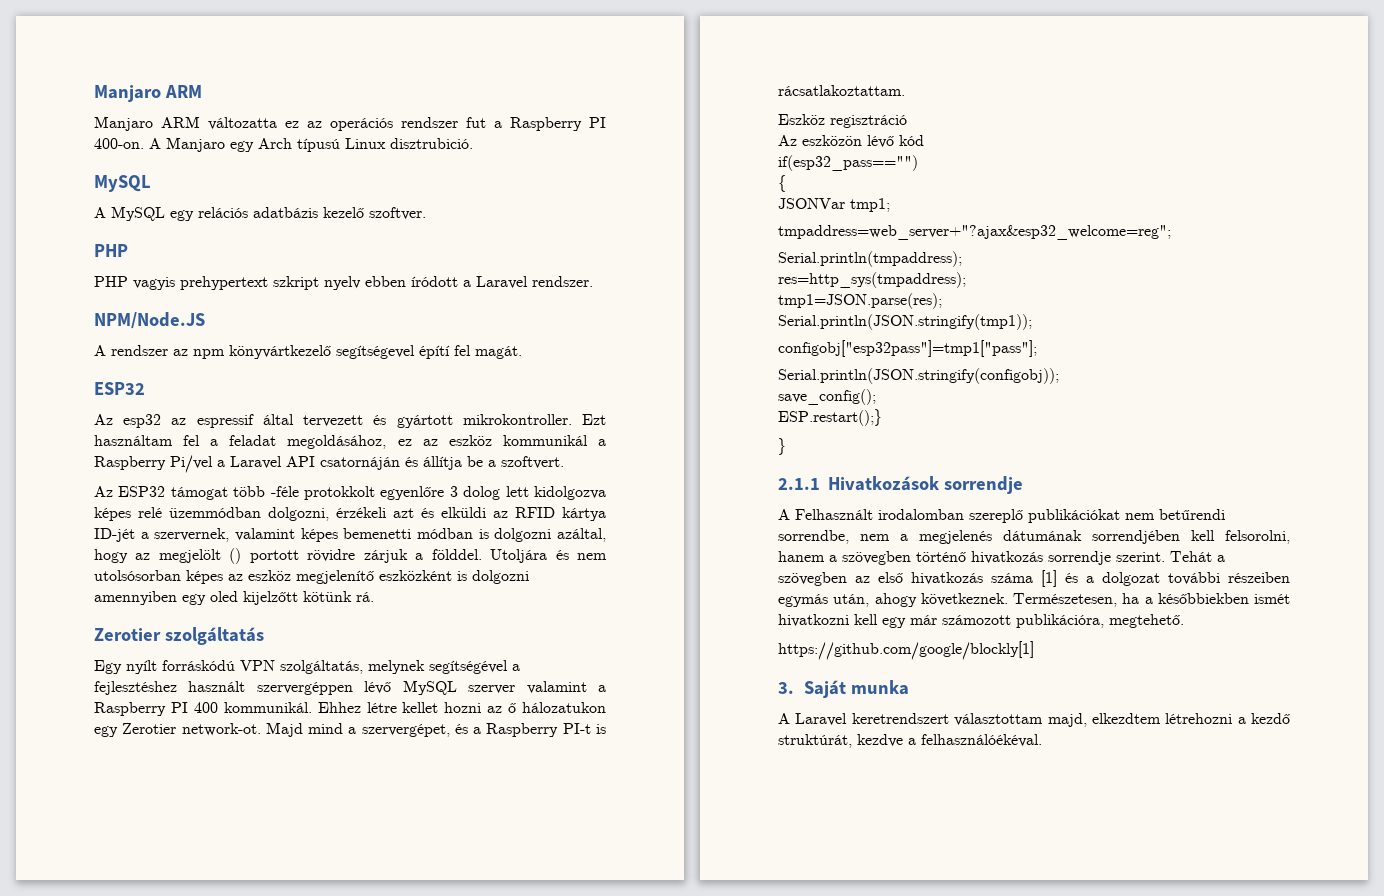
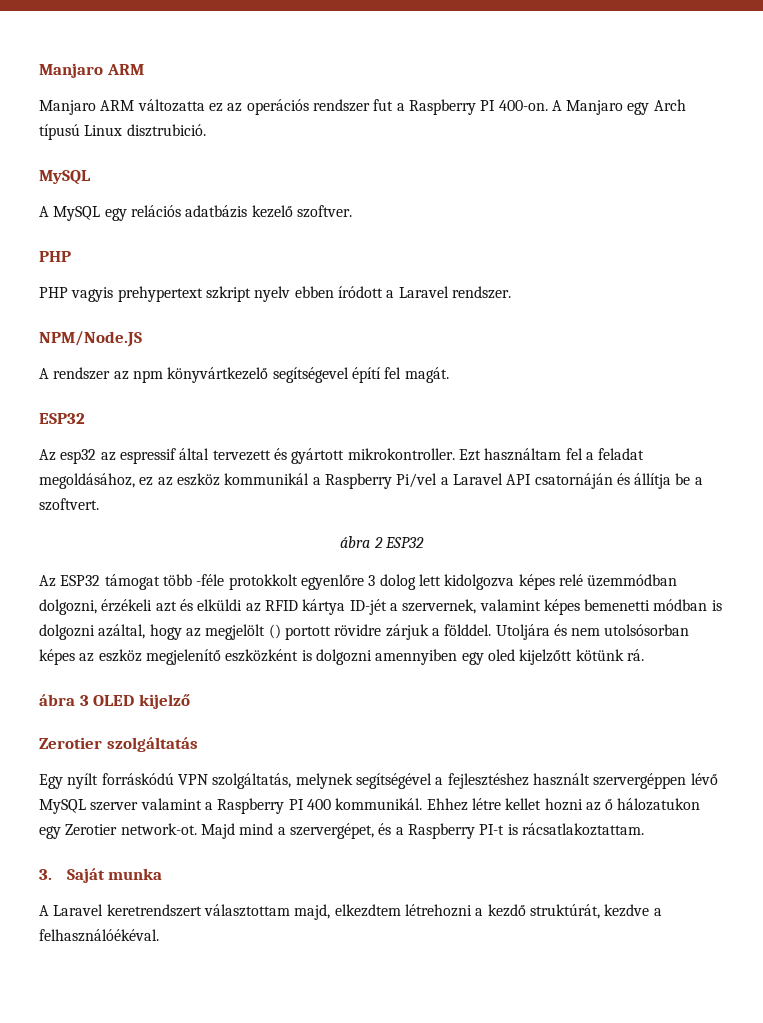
(564, 462) none -> [340,536,424,548] // ábra 2 ESP32
(374, 597) none -> [39,694,190,709] // ábra 3 OLED kijelző
[778,114,907,128] [778,135,924,148] [778,155,918,171] [778,175,786,192] [778,198,890,212] [778,225,1171,240] [778,251,962,267] [778,272,966,288] [778,293,942,309] [778,314,1032,330] [778,340,1037,357] [778,368,1059,384] [778,389,876,405] [778,409,882,426] [778,438,786,455] [778,476,1023,494] [778,509,1225,523] [778,530,1290,544] [778,551,1225,565] [778,570,1290,587] [778,593,1290,607] [778,614,1184,628] [778,641,1034,660] // Eszköz regisztráció // Az eszközön lévő kód // if(esp32_pass=="") // { // JSONVar tmp1; // tmpaddress=web_server+"?ajax&esp32_welcome=reg"; // Serial.println(tmpaddress); // res=http_sys(tmpaddress); // tmp1=JSON.parse(res); // Serial.println(JSON.stringify(tmp1)); // configobj["esp32pass"]=tmp1["pass"]; // Serial.println(JSON.stringify(configobj)); // save_config(); // ESP.restart();} // } // 2.1.1 Hivatkozások sorrendje // A Felhasznált irodalomban szereplő publikációkat nem betűrendi sorrendbe, nem a megjelenés dátumának sorrendjében kell felsorolni, hanem a szövegben történő hivatkozás sorrendje szerint. Tehát a szövegben az első hivatkozás száma [1] és a dolgozat további részeiben egymás után, ahogy következnek. Természetesen, ha a későbbiekben ismét hivatkozni kell egy már számozott publikációra, megtehető. // https://github.com/google/blockly[1] -> (644, 829) none

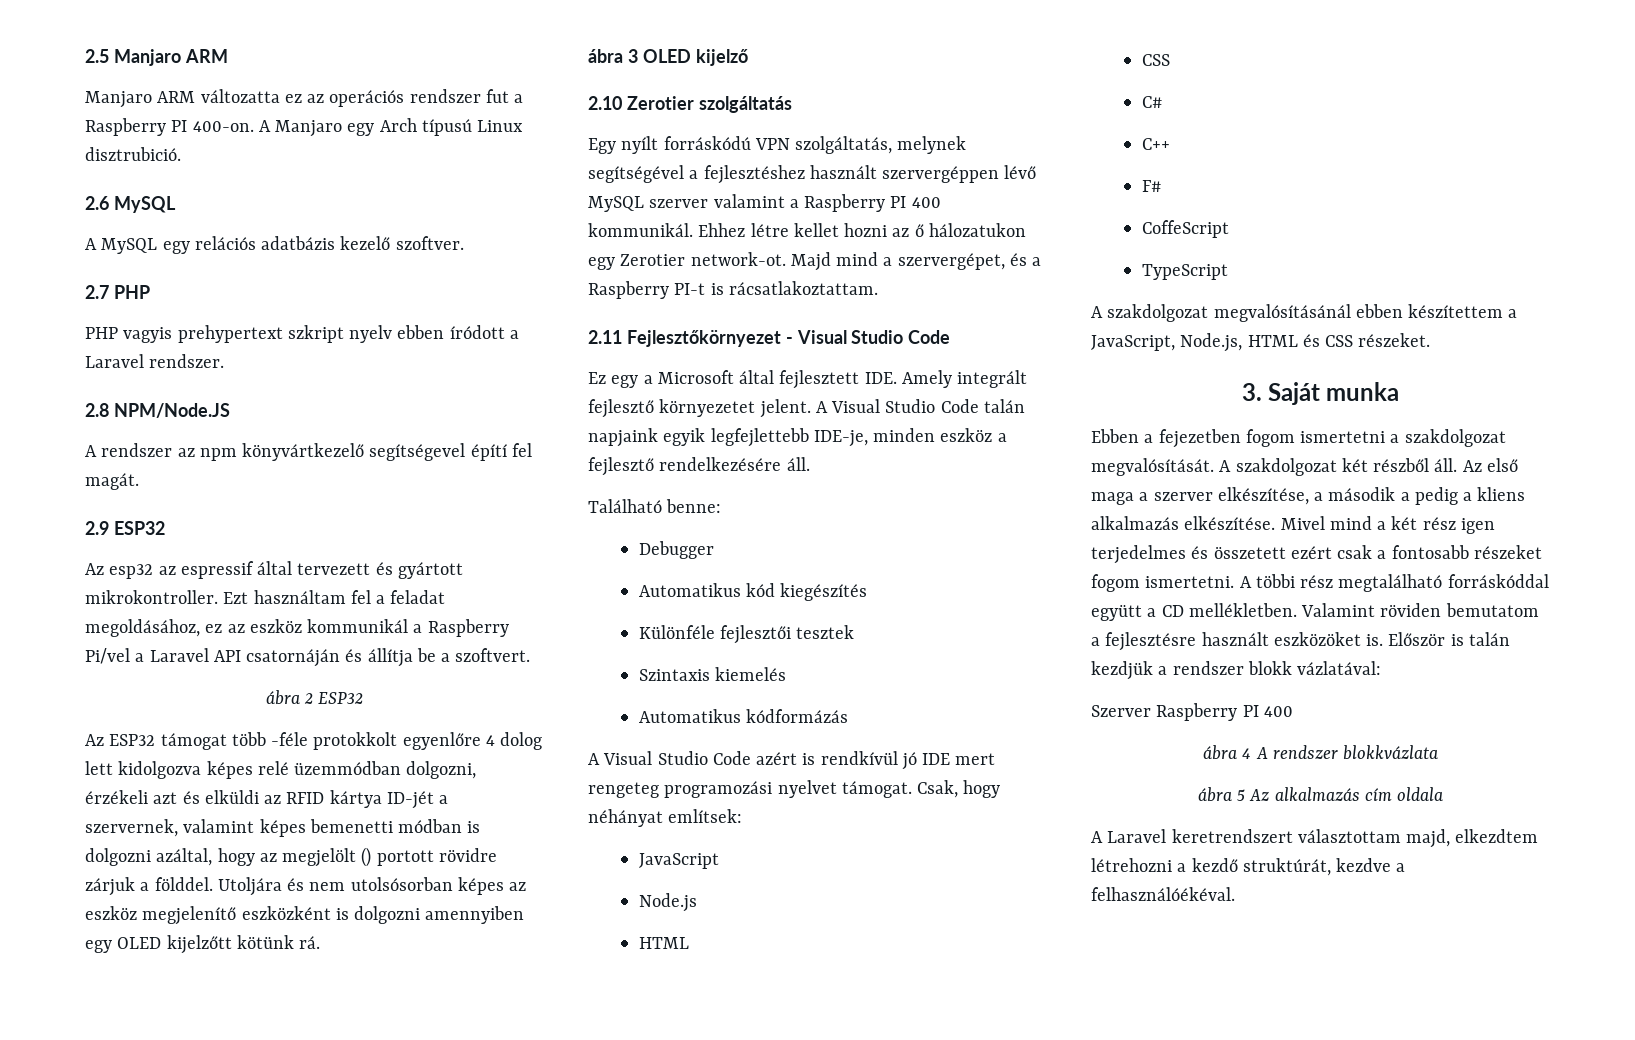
(39, 70) none -> [85,49,109,63] 2.5
(206, 130) none -> [85,196,109,210] 2.6
(352, 211) none -> [85,285,109,299] 2.7
(511, 292) none -> [85,403,109,417] 2.8
(449, 375) none -> [85,521,109,535] 2.9
[368,575,376,586] 3 -> [485,735,495,746] 4
[487,649,515,661] oled -> [117,937,162,949] OLED
(190, 701) none -> [588,96,622,110] 2.10
[39,868,163,883] 3. Saját munka -> [588,330,951,347] [588,370,1028,389] [588,399,1025,418] [588,428,1007,447] [588,457,810,476] [588,499,722,513] [638,541,714,559] [638,583,868,601] [638,625,855,644] [638,667,787,681] [638,709,849,723] [588,751,996,770] [588,780,1001,798] [588,809,743,827] [638,853,719,869] [638,893,697,912] [638,937,689,949] [1141,54,1170,66] [1141,96,1163,108] [1141,138,1170,150] [1141,180,1162,192] [1141,220,1229,238] [1141,264,1228,280] [1091,304,1518,322] [1091,333,1431,352] [1241,382,1400,405] [1091,429,1506,448] [1091,458,1518,476] [1091,487,1526,505] [1091,516,1495,534] [1091,545,1542,564] [1091,574,1549,592] [1091,603,1539,621] [1091,632,1510,651] [1091,661,1382,680] [1091,703,1293,721] [1202,745,1439,760] [1197,787,1444,802] 2.11 Fejlesztőkörnyezet - Visual Studio Code // Ez egy a Microsoft által fejlesztett IDE. Amely integrált fejlesztő környezetet jelent. A Visual Studio Code talán napjaink egyik legfejlettebb IDE-je, minden eszköz a fejlesztő rendelkezésére áll. // Található benne: // Debugger // Automatikus kód kiegészítés // Különféle fejlesztői tesztek // Szintaxis kiemelés // Automatikus kódformázás // A Visual Studio Code azért is rendkívül jó IDE mert rengeteg programozási nyelvet támogat. Csak, hogy néhányat említsek: // JavaScript // Node.js // HTML // CSS // C# // C++ // F# // CoffeScript // TypeScript // A szakdolgozat megvalósításánál ebben készítettem a JavaScript, Node.js, HTML és CSS részeket. // 3. Saját munka // Ebben a fejezetben fogom ismertetni a szakdolgozat megvalósítását. A szakdolgozat két részből áll. Az első maga a szerver elkészítése, a második a pedig a kliens alkalmazás elkészítése. Mivel mind a két rész igen terjedelmes és összetett ezért csak a fontosabb részeket fogom ismertetni. A többi rész megtalálható forráskóddal együtt a CD mellékletben. Valamint röviden bemutatom a fejlesztésre használt eszközöket is. Először is talán kezdjük a rendszer blokk vázlatával: // Szerver Raspberry PI 400 // ábra 4 A rendszer blokkvázlata // ábra 5 Az alkalmazás cím oldala

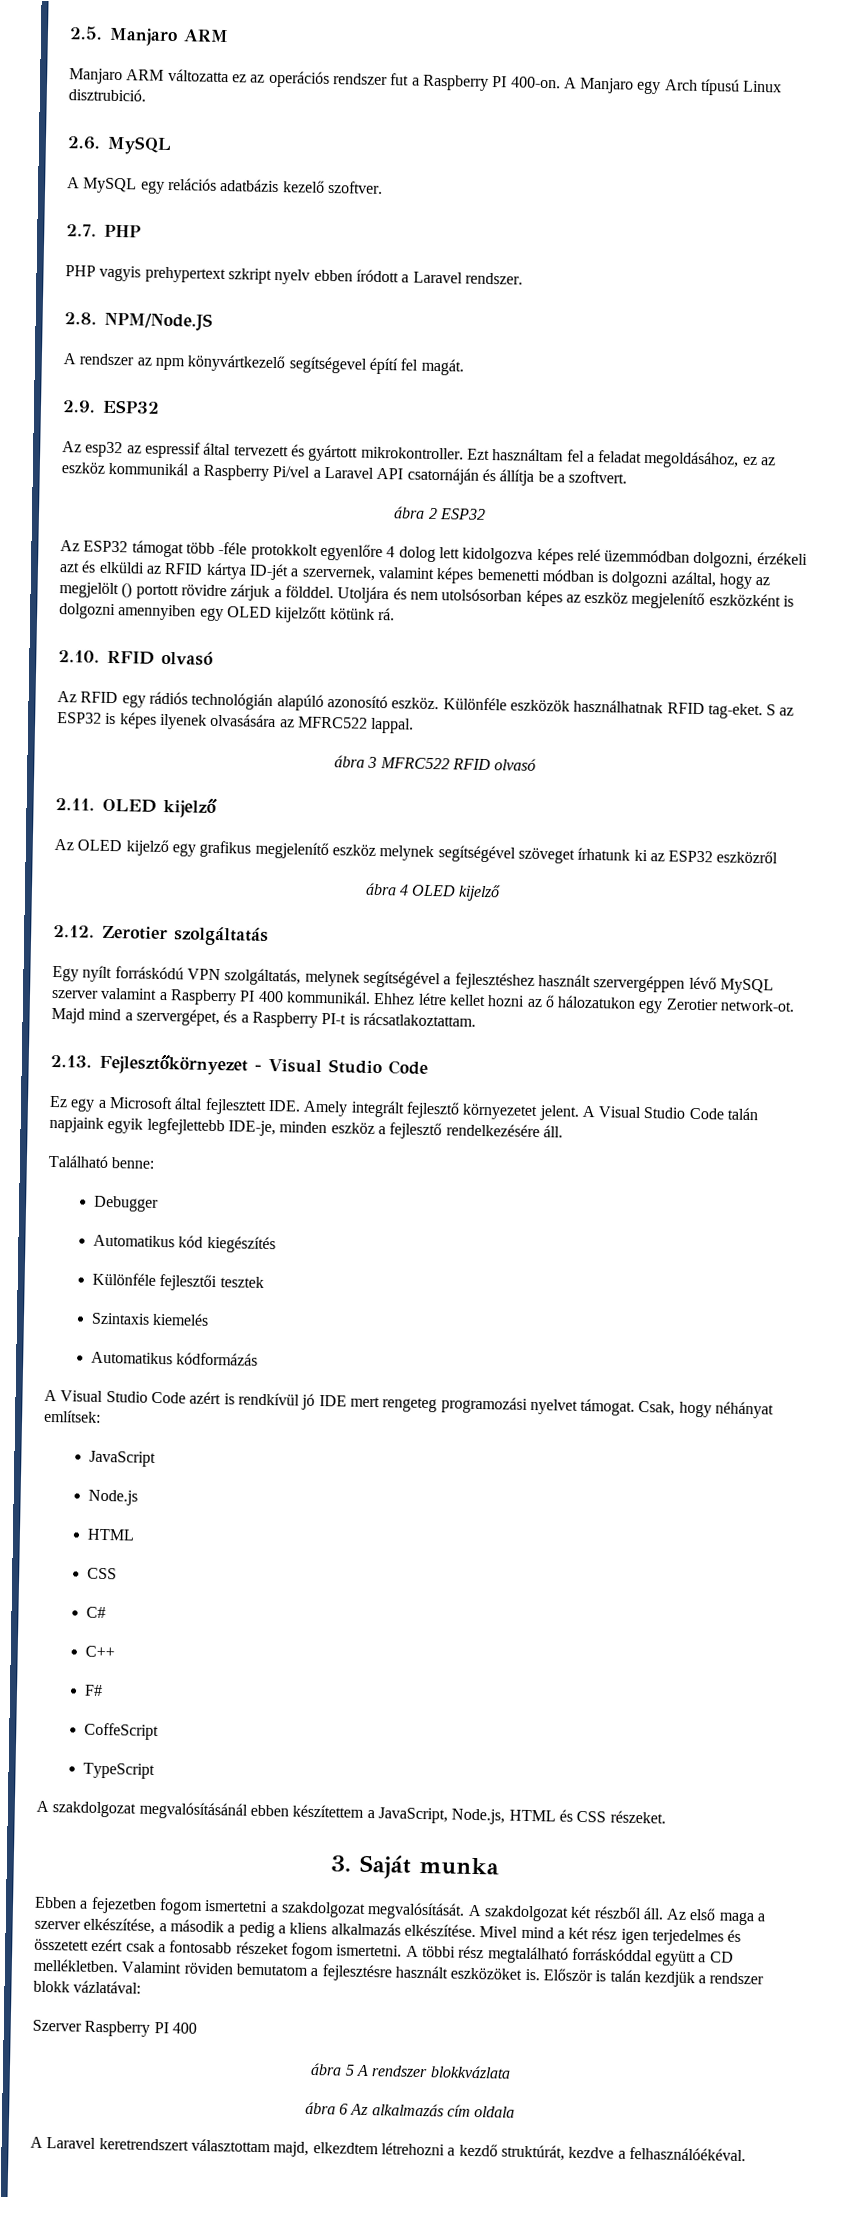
[85,49,109,63] 2.5 -> [69,26,103,40] 2.5.
[85,196,109,210] 2.6 -> [67,136,101,150] 2.6.
[85,285,109,299] 2.7 -> [66,224,97,237] 2.7.
[85,403,109,417] 2.8 -> [64,312,97,325] 2.8.
[85,521,109,535] 2.9 -> [62,400,96,413] 2.9.
[588,49,748,66] [588,96,622,110] ábra 3 OLED kijelző // 2.10 -> [58,650,213,666] [57,691,795,720] [57,711,415,734] [333,755,537,771] [55,797,217,818] [54,838,779,864] [364,882,502,902] [53,924,95,938] 2.10. RFID olvasó // Az RFID egy rádiós technológián alapúló azonosító eszköz. Különféle eszközök használhatnak RFID tag-eket. S az ESP32 is képes ilyenek olvasására az MFRC522 lappal. // ábra 3 MFRC522 RFID olvasó // 2.11. OLED kijelző // Az OLED kijelző egy grafikus megjelenítő eszköz melynek segítségével szöveget írhatunk ki az ESP32 eszközről // ábra 4 OLED kijelző // 2.12.
[588,330,622,344] 2.11 -> [50,1054,92,1068] 2.13.
[1242,748,1252,759] 4 -> [344,2064,355,2076] 5
[1237,789,1246,801] 5 -> [339,2103,349,2115] 6

